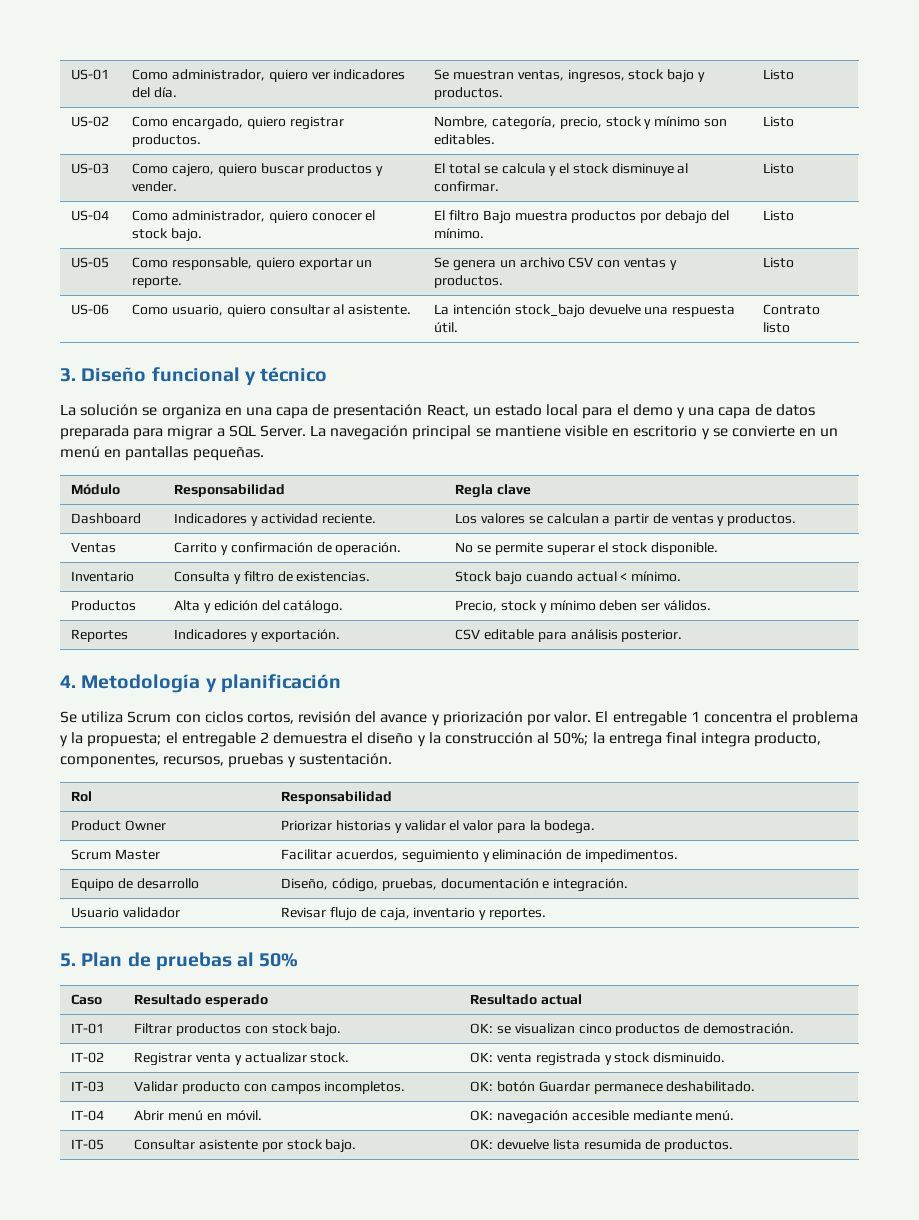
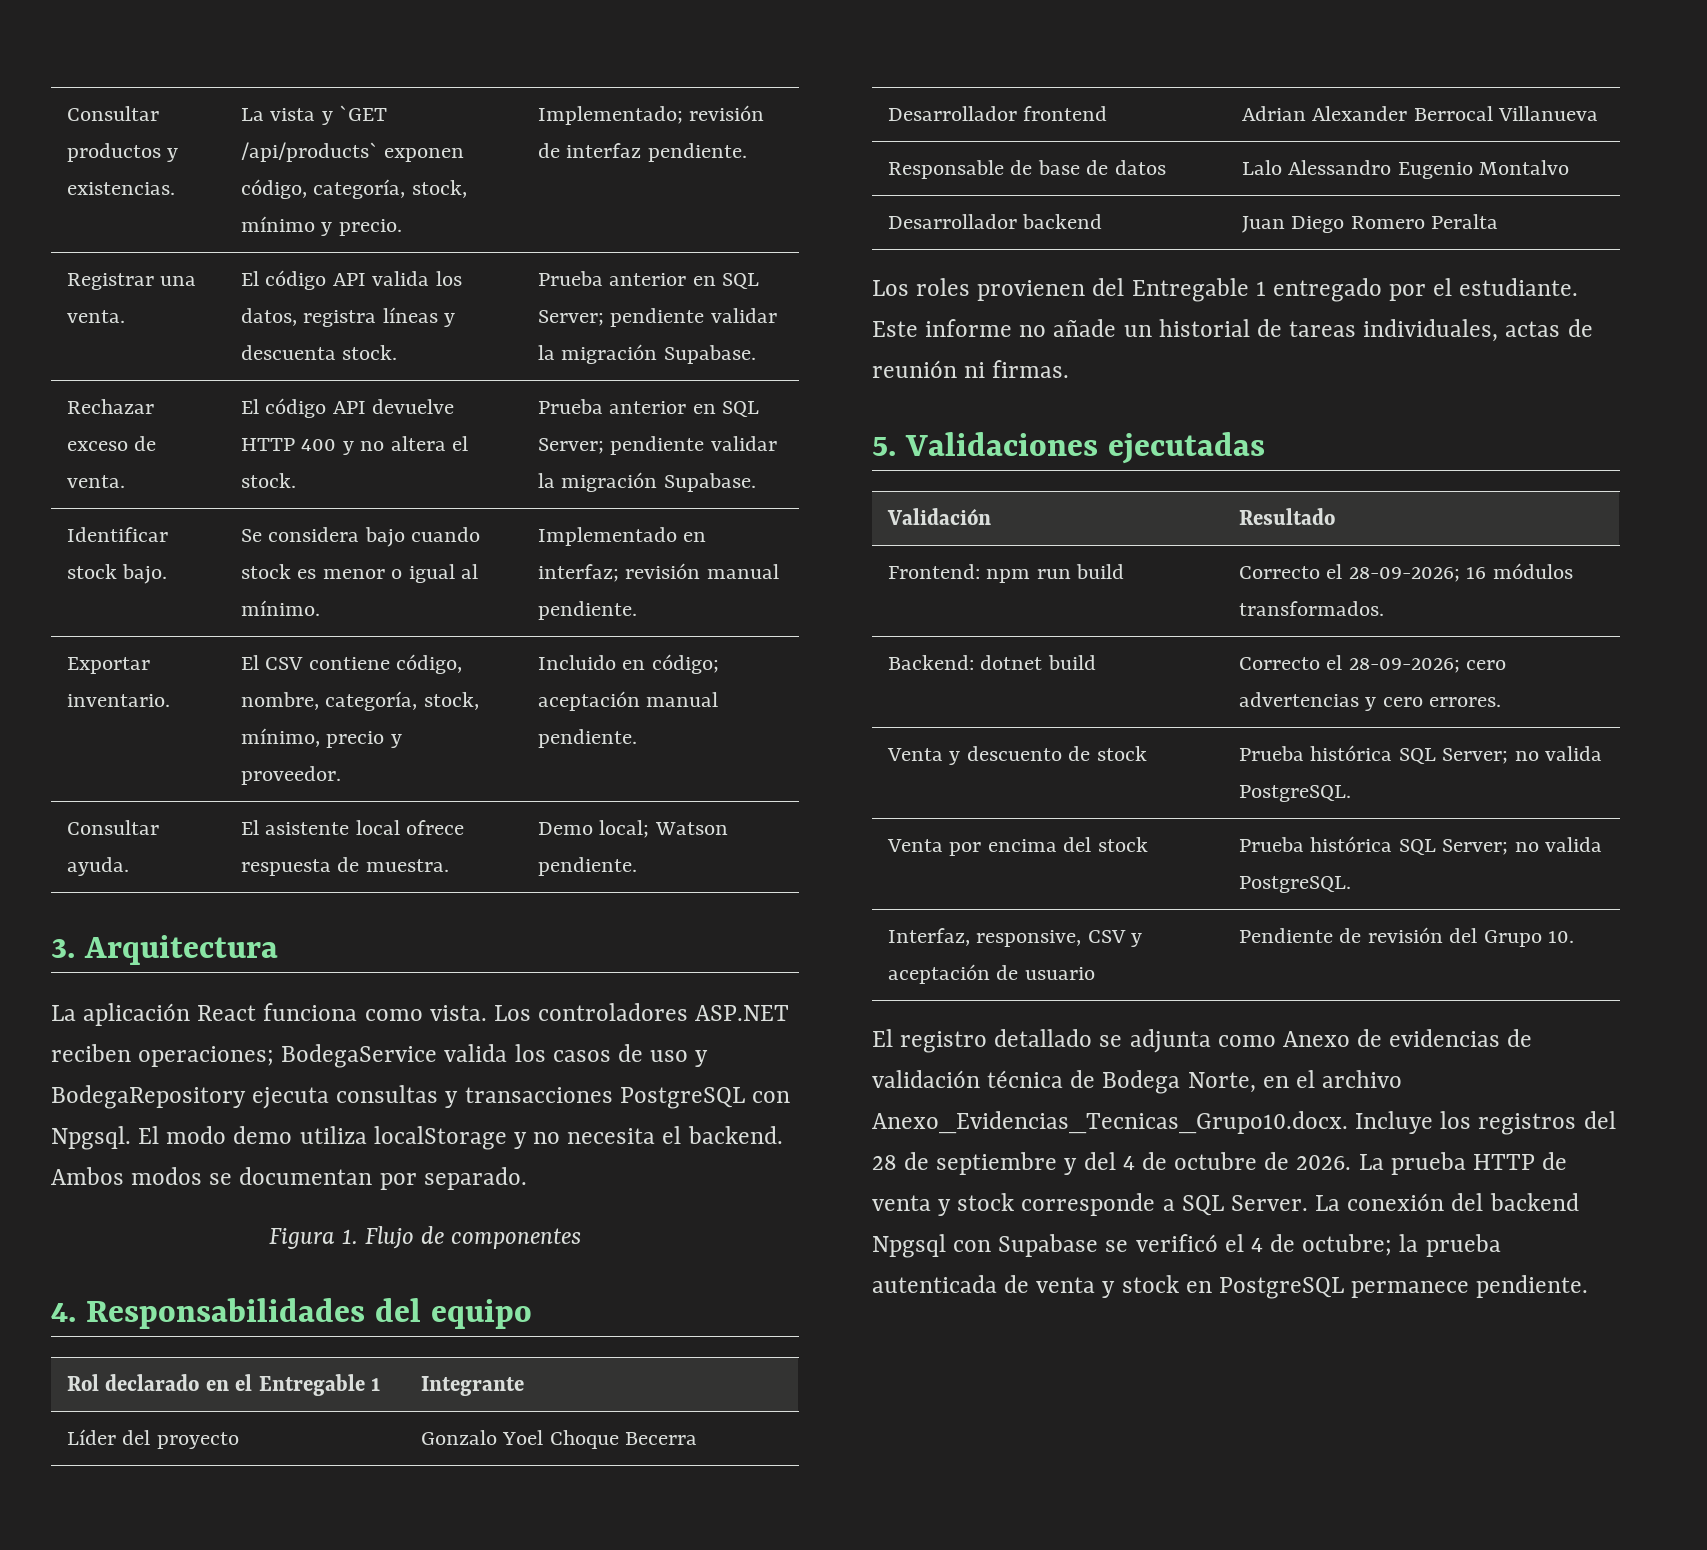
[71,69,110,80] [132,69,406,82] [132,87,178,98] [434,69,705,83] [434,87,504,100] [763,69,795,80] [71,116,110,127] [132,116,344,130] [132,134,202,147] [434,116,727,130] [434,134,496,145] [763,116,795,127] [71,163,110,174] [132,163,384,177] [132,181,178,192] [434,163,689,176] [434,181,500,192] [763,163,795,174] [71,210,110,221] [132,210,376,223] [132,228,203,242] [434,210,729,224] [434,228,485,239] [763,210,795,221] [71,257,110,268] [132,257,373,270] [132,276,183,288] [434,257,677,271] [434,275,504,288] [763,257,795,268] [71,304,110,315] [132,304,412,317] [434,304,736,318] [434,322,459,333] [763,304,821,315] [763,322,791,333] [60,367,328,386] [60,404,815,419] [60,425,839,440] [60,446,264,461] [71,484,121,495] [174,484,286,497] [455,484,532,498] [71,513,142,524] [174,513,376,526] [455,513,797,526] [71,542,117,553] [174,542,402,555] [455,542,718,555] [71,571,135,582] [174,571,371,584] [455,571,682,585] [71,600,137,611] [174,600,344,614] [455,600,711,613] [71,629,129,642] [174,629,340,642] [455,629,683,642] [60,674,341,693] [60,711,859,726] [60,732,822,747] [60,753,392,768] [71,791,93,802] [281,791,393,804] [71,820,167,831] [281,820,596,834] [71,849,161,860] [281,849,678,863] [71,878,199,891] [281,878,629,892] [71,907,181,918] [281,907,546,921] [60,952,299,971] [71,994,103,1005] [134,994,269,1007] [470,994,583,1005] [71,1023,105,1034] [134,1023,342,1037] [470,1023,794,1036] [71,1052,105,1063] [134,1052,350,1066] [470,1052,726,1066] [71,1081,105,1092] [134,1081,406,1094] [470,1081,756,1094] [71,1110,105,1121] [134,1110,262,1121] [470,1110,735,1124] [71,1139,105,1150] [134,1139,357,1153] [470,1139,734,1152] US-01 | Como administrador, quiero ver indicadores del día. | Se muestran ventas, ingresos, stock bajo y productos. | Listo // US-02 | Como encargado, quiero registrar productos. | Nombre, categoría, precio, stock y mínimo son editables. | Listo // US-03 | Como cajero, quiero buscar productos y vender. | El total se calcula y el stock disminuye al confirmar. | Listo // US-04 | Como administrador, quiero conocer el stock bajo. | El filtro Bajo muestra productos por debajo del mínimo. | Listo // US-05 | Como responsable, quiero exportar un reporte. | Se genera un archivo CSV con ventas y productos. | Listo // US-06 | Como usuario, quiero consultar al asistente. | La intención stock_bajo devuelve una respuesta útil. | Contrato listo // 3. Diseño funcional y técnico // La solución se organiza en una capa de presentación React, un estado local para el demo y una capa de datos preparada para migrar a SQL Server. La navegación principal se mantiene visible en escritorio y se convierte en un menú en pantallas pequeñas. // Módulo | Responsabilidad | Regla clave // Dashboard | Indicadores y actividad reciente. | Los valores se calculan a partir de ventas y productos. // Ventas | Carrito y confirmación de operación. | No se permite superar el stock disponible. // Inventario | Consulta y filtro de existencias. | Stock bajo cuando actual < mínimo. // Productos | Alta y edición del catálogo. | Precio, stock y mínimo deben ser válidos. // Reportes | Indicadores y exportación. | CSV editable para análisis posterior. // 4. Metodología y planificación // Se utiliza Scrum con ciclos cortos, revisión del avance y priorización por valor. El entregable 1 concentra el problema y la propuesta; el entregable 2 demuestra el diseño y la construcción al 50%; la entrega final integra producto, componentes, recursos, pruebas y sustentación. // Rol | Responsabilidad // Product Owner | Priorizar historias y validar el valor para la bodega. // Scrum Master | Facilitar acuerdos, seguimiento y eliminación de impedimentos. // Equipo de desarrollo | Diseño, código, pruebas, documentación e integración. // Usuario validador | Revisar flujo de caja, inventario y reportes. // 5. Plan de pruebas al 50% // Caso | Resultado esperado | Resultado actual // IT-01 | Filtrar productos con stock bajo. | OK: se visualizan cinco productos de demostración. // IT-02 | Registrar venta y actualizar stock. | OK: venta registrada y stock disminuido. // IT-03 | Validar producto con campos incompletos. | OK: botón Guardar permanece deshabilitado. // IT-04 | Abrir menú en móvil. | OK: navegación accesible mediante menú. // IT-05 | Consultar asistente por stock bajo. | OK: devuelve lista resumida de productos. -> [66,106,159,121] [66,143,179,162] [66,182,175,195] [240,105,388,125] [240,142,465,162] [240,179,467,199] [240,216,402,236] [537,105,765,125] [537,143,747,162] [66,273,197,290] [66,310,125,323] [240,270,462,290] [240,307,456,327] [240,345,398,360] [537,271,760,289] [537,308,777,327] [537,344,756,364] [66,399,154,414] [66,436,157,451] [66,475,125,488] [240,398,455,418] [240,436,469,455] [240,473,296,488] [537,399,760,417] [537,436,777,455] [537,472,756,492] [66,527,168,542] [66,564,168,584] [240,527,481,547] [240,564,479,583] [240,600,320,616] [537,527,707,546] [537,563,779,582] [537,601,637,620] [66,657,150,674] [66,694,170,707] [240,654,463,674] [240,691,479,711] [240,728,402,748] [240,766,341,785] [537,654,719,674] [537,691,719,711] [537,729,637,748] [66,820,159,835] [66,857,129,876] [240,820,465,835] [240,857,449,876] [537,820,728,838] [537,857,637,876] [51,935,278,965] [51,1003,790,1026] [51,1044,709,1068] [51,1085,790,1109] [51,1126,783,1150] [51,1167,527,1190] [268,1226,582,1249] [51,1298,532,1329] [66,1374,381,1396] [420,1376,524,1396] [66,1429,239,1449] [420,1430,698,1449] [887,106,1108,121] [1241,106,1599,121] [887,160,1166,179] [1241,160,1570,179] [887,214,1103,229] [1241,214,1499,233] [872,278,1579,302] [872,319,1593,342] [872,360,1070,378] [872,432,1265,464] [886,508,991,525] [1238,508,1335,525] [887,564,1125,583] [1238,563,1573,582] [1238,601,1384,616] [887,655,1096,670] [1238,655,1507,673] [1238,692,1502,711] [886,746,1147,765] [1238,745,1603,764] [1238,785,1351,802] [886,837,1148,856] [1238,836,1603,855] [1238,876,1351,893] [887,928,1143,947] [887,964,1095,984] [1238,927,1575,947] [872,1029,1533,1053] [872,1070,1403,1094] [872,1111,1616,1135] [872,1152,1568,1175] [872,1193,1579,1216] [872,1234,1501,1258] [872,1275,1589,1299] Consultar productos y existencias. | La vista y `GET /api/products` exponen código, categoría, stock, mínimo y precio. | Implementado; revisión de interfaz pendiente. // Registrar una venta. | El código API valida los datos, registra líneas y descuenta stock. | Prueba anterior en SQL Server; pendiente validar la migración Supabase. // Rechazar exceso de venta. | El código API devuelve HTTP 400 y no altera el stock. | Prueba anterior en SQL Server; pendiente validar la migración Supabase. // Identificar stock bajo. | Se considera bajo cuando stock es menor o igual al mínimo. | Implementado en interfaz; revisión manual pendiente. // Exportar inventario. | El CSV contiene código, nombre, categoría, stock, mínimo, precio y proveedor. | Incluido en código; aceptación manual pendiente. // Consultar ayuda. | El asistente local ofrece respuesta de muestra. | Demo local; Watson pendiente. // 3. Arquitectura // La aplicación React funciona como vista. Los controladores ASP.NET reciben operaciones; BodegaService valida los casos de uso y BodegaRepository ejecuta consultas y transacciones PostgreSQL con Npgsql. El modo demo utiliza localStorage y no necesita el backend. Ambos modos se documentan por separado. // Figura 1. Flujo de componentes // 4. Responsabilidades del equipo // Rol declarado en el Entregable 1 | Integrante // Líder del proyecto | Gonzalo Yoel Choque Becerra // Desarrollador frontend | Adrian Alexander Berrocal Villanueva // Responsable de base de datos | Lalo Alessandro Eugenio Montalvo // Desarrollador backend | Juan Diego Romero Peralta // Los roles provienen del Entregable 1 entregado por el estudiante. Este informe no añade un historial de tareas individuales, actas de reunión ni firmas. // 5. Validaciones ejecutadas // Validación | Resultado // Frontend: npm run build | Correcto el 28-09-2026; 16 módulos transformados. // Backend: dotnet build | Correcto el 28-09-2026; cero advertencias y cero errores. // Venta y descuento de stock | Prueba histórica SQL Server; no valida PostgreSQL. // Venta por encima del stock | Prueba histórica SQL Server; no valida PostgreSQL. // Interfaz, responsive, CSV y aceptación de usuario | Pendiente de revisión del Grupo 10. // El registro detallado se adjunta como Anexo de evidencias de validación técnica de Bodega Norte, en el archivo Anexo_Evidencias_Tecnicas_Grupo10.docx. Incluye los registros del 28 de septiembre y del 4 de octubre de 2026. La prueba HTTP de venta y stock corresponde a SQL Server. La conexión del backend Npgsql con Supabase se verificó el 4 de octubre; la prueba autenticada de venta y stock en PostgreSQL permanece pendiente.

